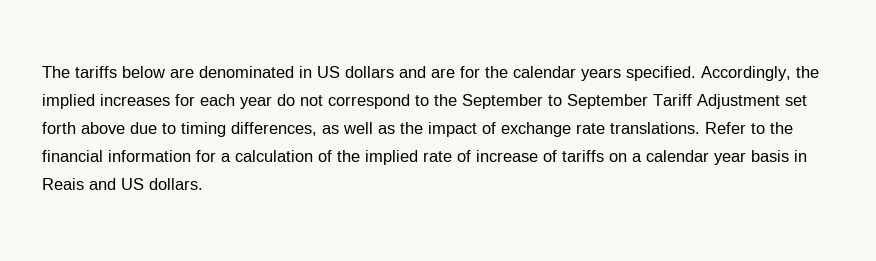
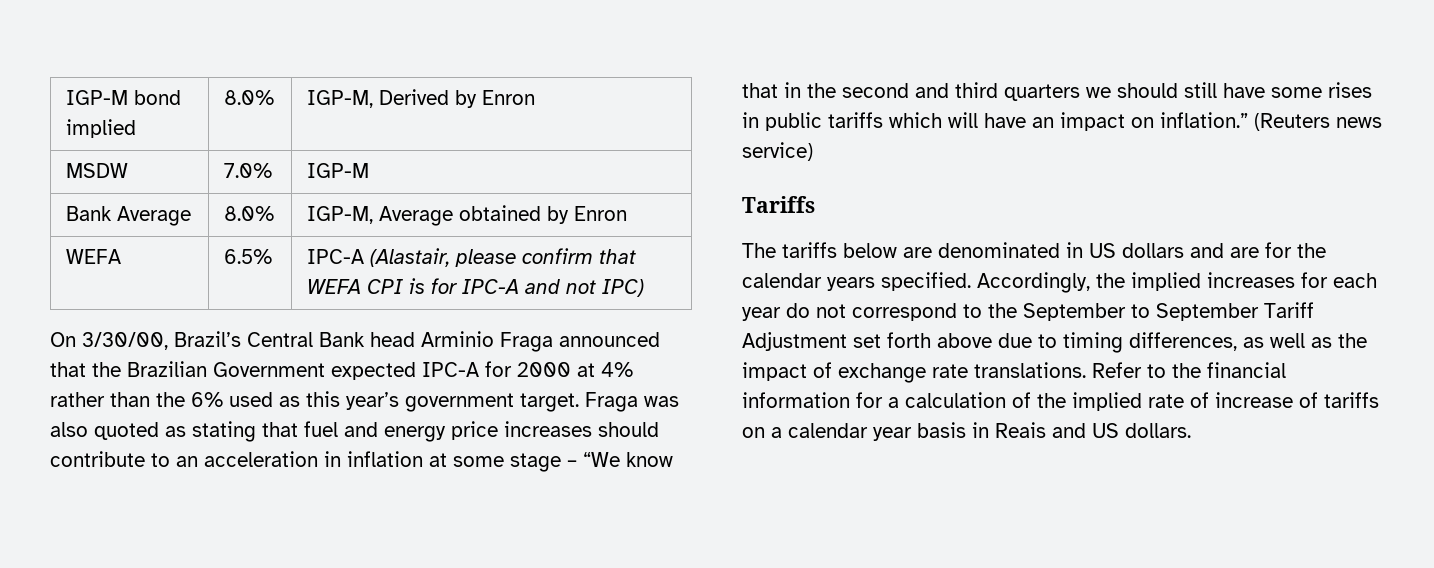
(42, 72) none -> [66,90,182,105] [66,119,137,138] [224,90,275,105] [307,89,536,108] [66,163,129,178] [224,163,273,178] [307,163,370,178] [66,206,192,226] [224,206,275,221] [307,205,628,226] [66,249,122,264] [224,249,273,264] [307,248,637,267] [307,278,645,297] [50,331,660,352] [50,361,633,380] [50,391,679,412] [50,421,659,442] [50,451,673,472] [742,82,1372,101] [742,112,1382,131] [742,142,813,161] [742,196,815,213] IGP-M bond implied | 8.0% | IGP-M, Derived by Enron // MSDW | 7.0% | IGP-M // Bank Average | 8.0% | IGP-M, Average obtained by Enron // WEFA | 6.5% | IPC-A (Alastair, please confirm that WEFA CPI is for IPC-A and not IPC) // On 3/30/00, Brazil’s Central Bank head Arminio Fraga announced that the Brazilian Government expected IPC-A for 2000 at 4% rather than the 6% used as this year’s government target. Fraga was also quoted as stating that fuel and energy price increases should contribute to an acceleration in inflation at some stage – “We know that in the second and third quarters we should still have some rises in public tariffs which will have an impact on inflation.” (Reuters news service) // Tariffs //

